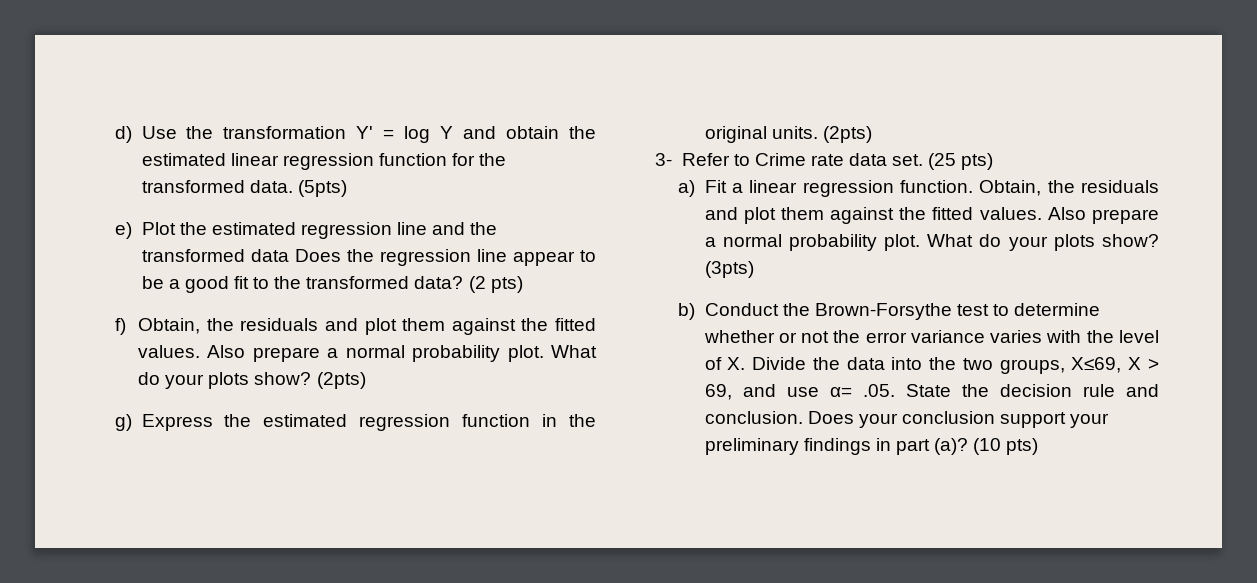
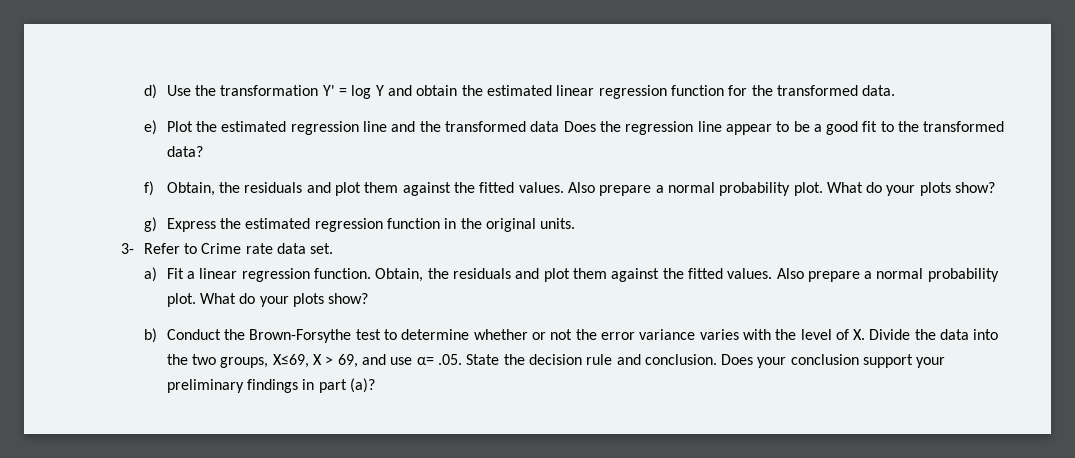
[297,180,347,197] (5pts) -> (896, 90) none
[468,276,523,293] (2 pts) -> (203, 151) none
[316,372,366,389] (2pts) -> (996, 187) none
[822,126,872,143] (2pts) -> (576, 223) none
[928,153,994,170] (25 pts) -> (334, 248) none
[704,261,754,278] (3pts) -> (369, 298) none
[973,438,1039,455] (10 pts) -> (375, 385) none

